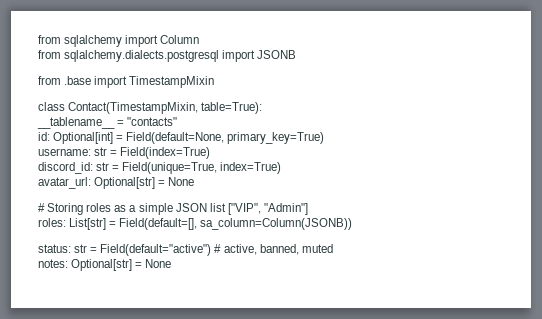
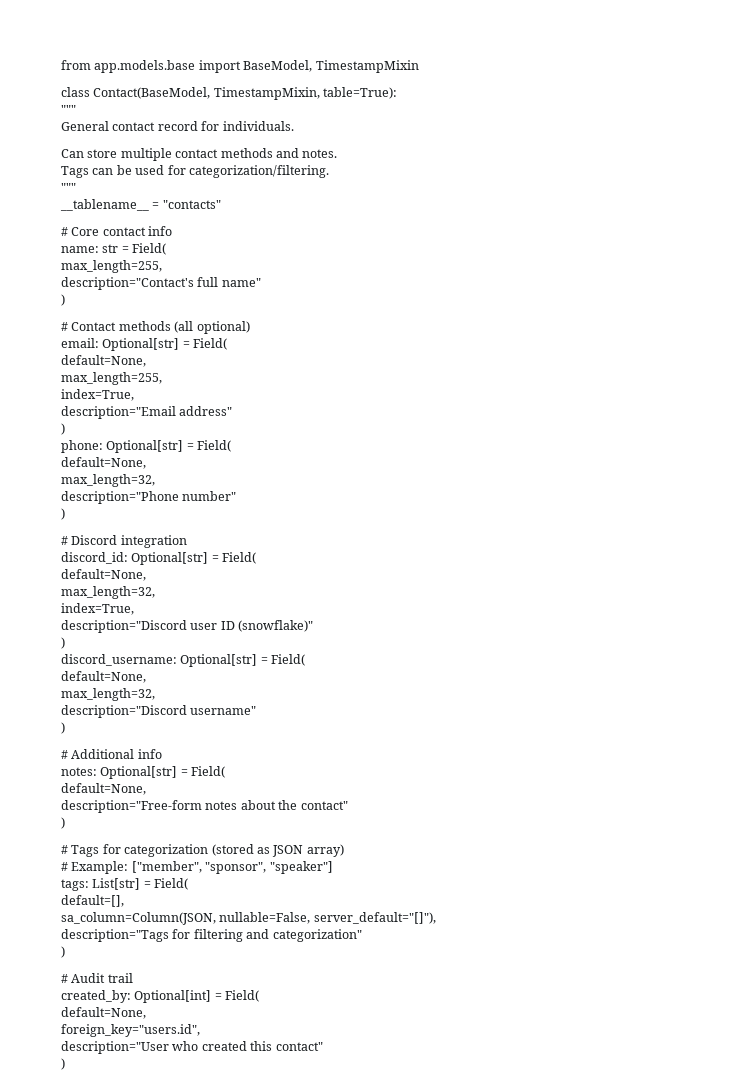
[38,35,200,47] [38,50,297,62] [38,76,128,88] from sqlalchemy import Column // from sqlalchemy.dialects.postgresql import JSONB // from .base import -> [61,60,313,73] from app.models.base import BaseModel,
[68,102,199,114] Contact(TimestampMixin, -> [93,87,320,100] Contact(BaseModel, TimestampMixin,
[37,117,178,129] [38,132,325,144] [38,147,211,159] [38,162,282,174] [38,177,195,189] [38,203,308,215] [38,218,353,230] [38,244,333,256] [38,259,172,271] __tablename__ = "contacts" // id: Optional[int] = Field(default=None, primary_key=True) // username: str = Field(index=True) // discord_id: str = Field(unique=True, index=True) // avatar_url: Optional[str] = None // # Storing roles as a simple JSON list ["VIP", "Admin"] // roles: List[str] = Field(default=[], sa_column=Column(JSONB)) // status: str = Field(default="active") # active, banned, muted // notes: Optional[str] = None -> [61,105,76,114] [61,121,294,131] [61,148,338,161] [61,165,329,178] [61,183,76,192] [60,199,221,211] [61,226,173,236] [61,243,167,255] [61,260,162,273] [61,277,261,290] [61,294,65,306] [61,321,250,334] [61,338,228,351] [61,355,146,367] [61,372,162,385] [61,389,134,401] [61,406,233,419] [61,423,65,435] [61,440,232,453] [61,457,146,469] [61,474,155,487] [61,491,237,504] [61,508,65,520] [61,535,187,548] [61,552,257,565] [61,569,146,581] [61,586,155,599] [61,603,134,615] [61,620,314,633] [61,637,65,649] [61,654,306,667] [61,671,146,683] [61,688,155,701] [61,705,257,718] [61,722,65,734] [61,749,162,759] [61,766,226,779] [61,783,146,795] [61,800,348,813] [61,817,65,829] [61,844,344,857] [61,861,333,874] [61,878,189,891] [61,895,124,907] [61,912,436,925] [61,929,362,942] [61,946,65,958] [61,973,133,983] [61,990,260,1003] [61,1007,146,1019] [61,1024,200,1037] [61,1041,323,1054] [61,1058,65,1070] """ // General contact record for individuals. // Can store multiple contact methods and notes. // Tags can be used for categorization/filtering. // """ // __tablename__ = "contacts" // # Core contact info // name: str = Field( // max_length=255, // description="Contact's full name" // ) // # Contact methods (all optional) // email: Optional[str] = Field( // default=None, // max_length=255, // index=True, // description="Email address" // ) // phone: Optional[str] = Field( // default=None, // max_length=32, // description="Phone number" // ) // # Discord integration // discord_id: Optional[str] = Field( // default=None, // max_length=32, // index=True, // description="Discord user ID (snowflake)" // ) // discord_username: Optional[str] = Field( // default=None, // max_length=32, // description="Discord username" // ) // # Additional info // notes: Optional[str] = Field( // default=None, // description="Free-form notes about the contact" // ) // # Tags for categorization (stored as JSON array) // # Example: ["member", "sponsor", "speaker"] // tags: List[str] = Field( // default=[], // sa_column=Column(JSON, nullable=False, server_default="[]"), // description="Tags for filtering and categorization" // ) // # Audit trail // created_by: Optional[int] = Field( // default=None, // foreign_key="users.id", // description="User who created this contact" // )

